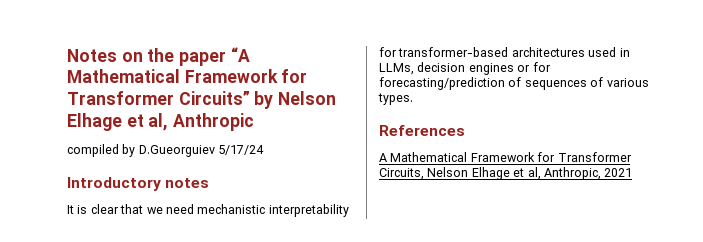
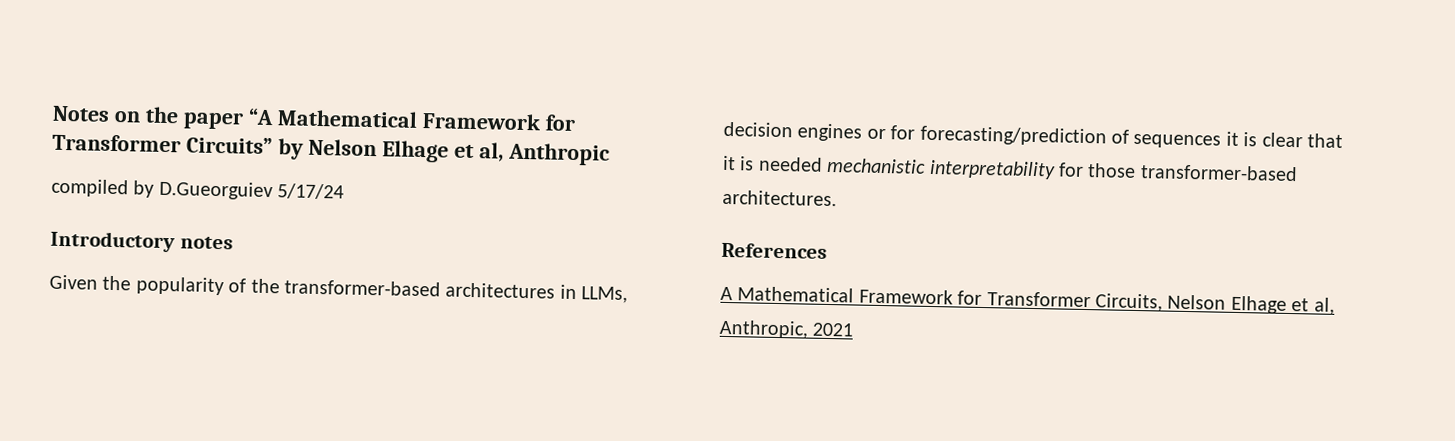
[67,204,349,217] [379,47,397,57] It is clear that we need mechanistic interpretability for -> [49,274,280,296] Given the popularity of the
[588,47,617,57] used -> (556, 290) none
[590,77,649,87] [378,93,413,105] of various types. -> [1225,131,1343,149] [722,155,1298,182] [722,189,837,207] it is clear that it is needed mechanistic interpretability for those transformer-based architectures.

